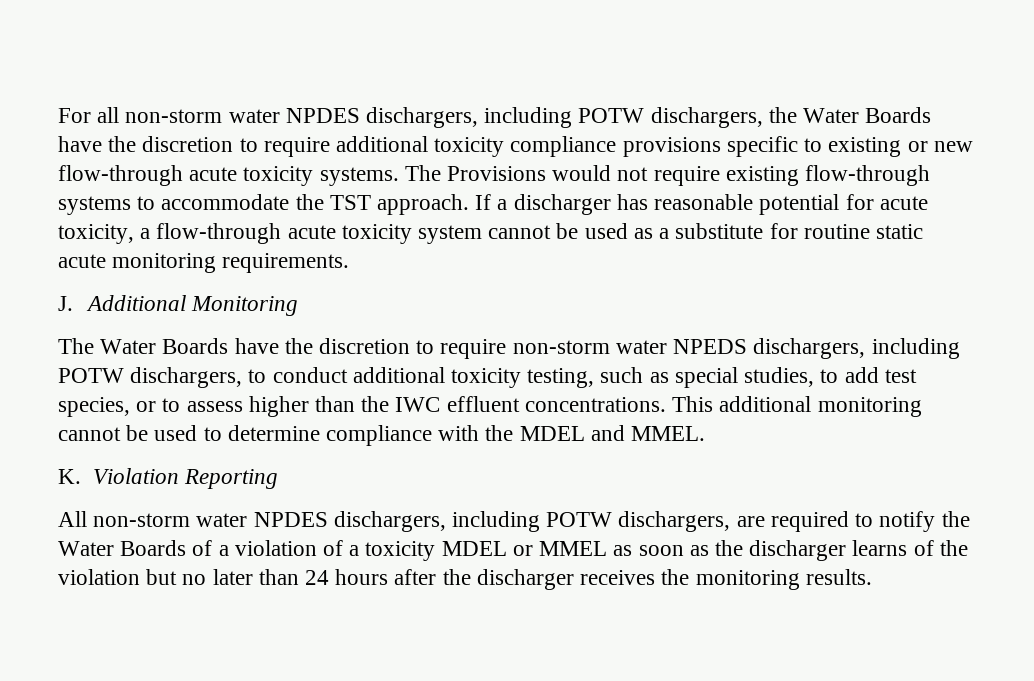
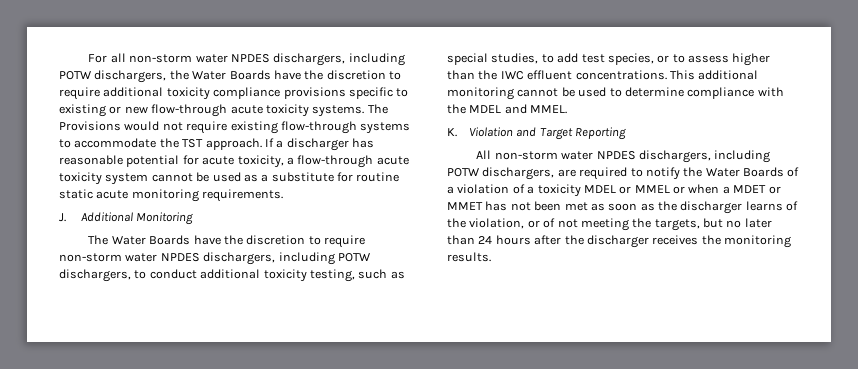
[673,339,748,354] NPEDS -> [160,253,200,262] NPDES
(179, 476) none -> [516,127,573,140] and Target
(608, 548) none -> [673,184,781,194] [447,201,588,211] or when a MDET or MMET has not been met
[58,569,140,585] violation -> [469,218,700,231] violation, or of not meeting the targets,

